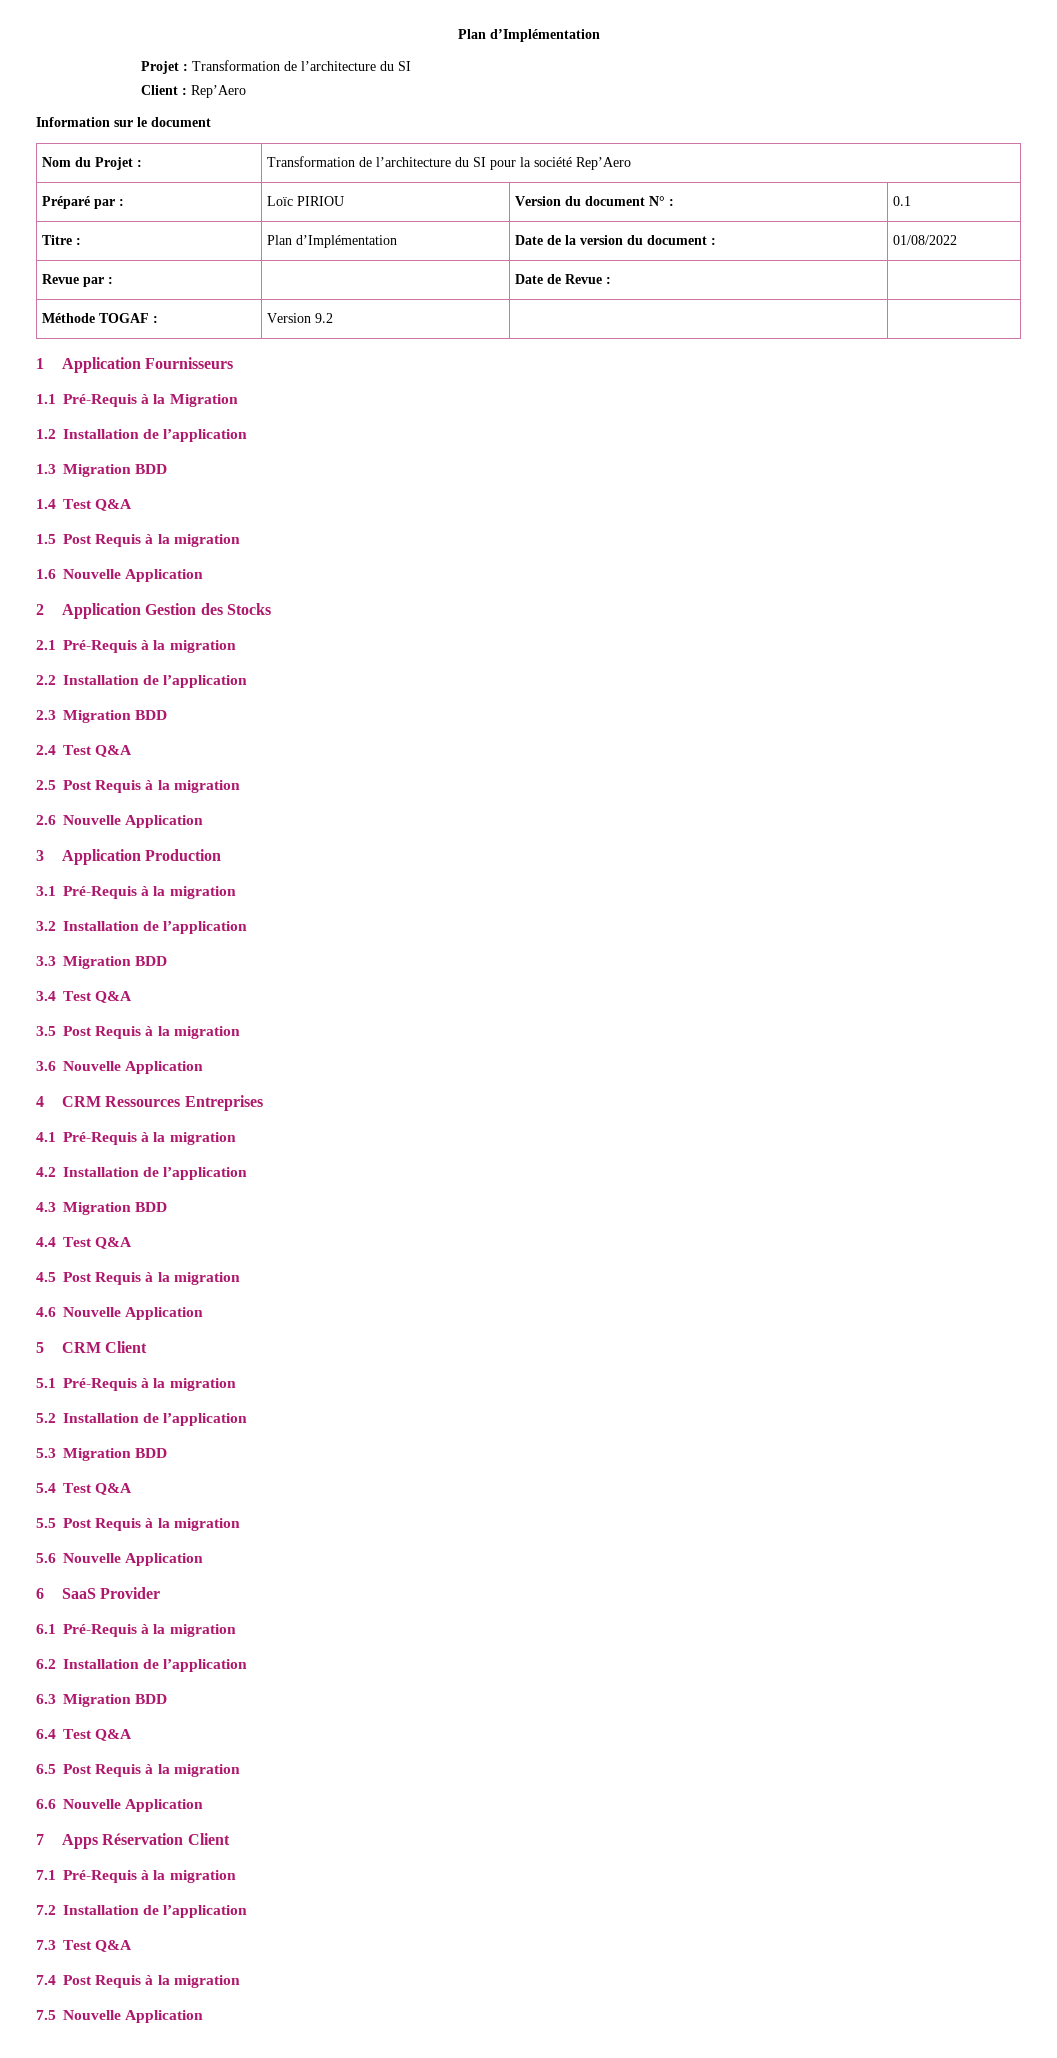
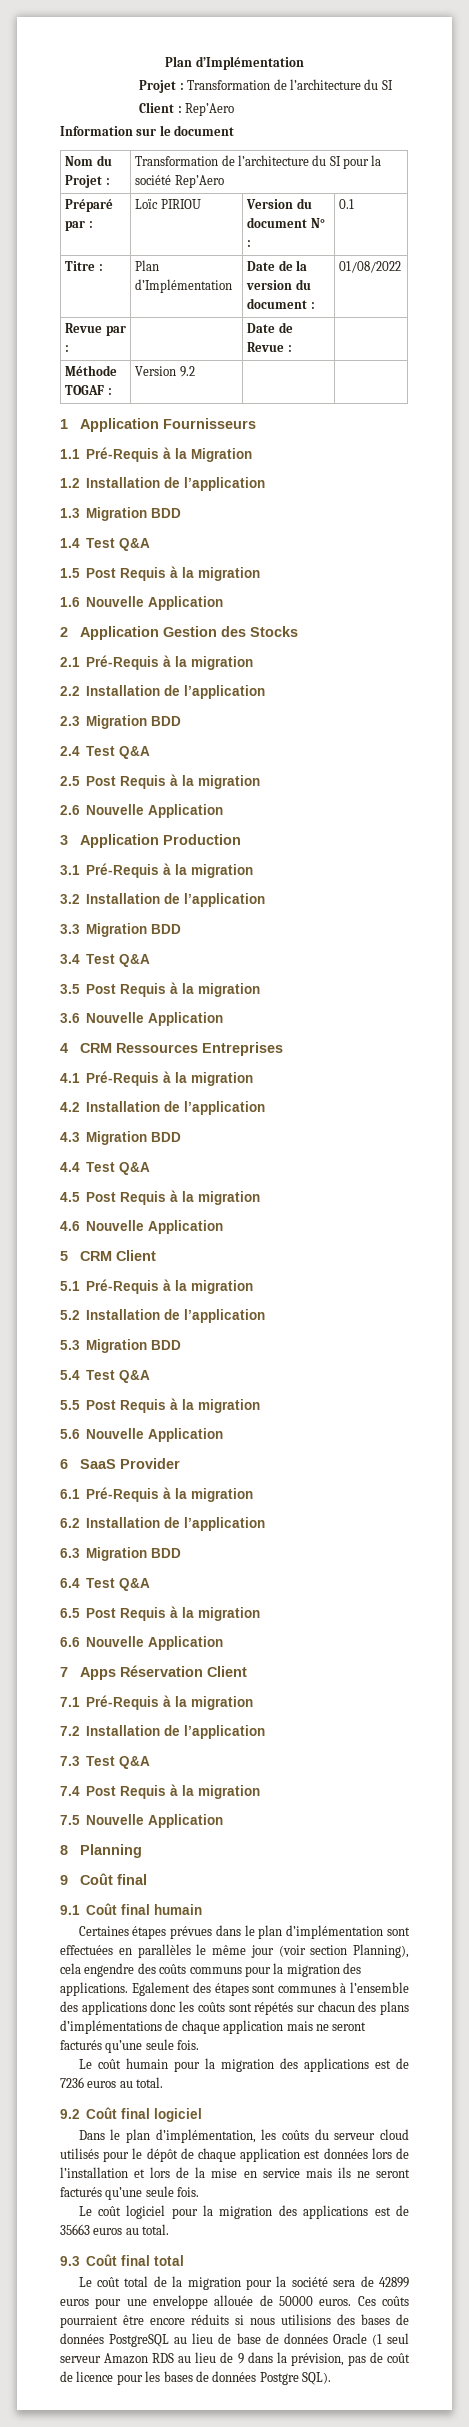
(204, 2016) none -> [60,1844,142,1858] [60,1873,147,1885] [60,1903,203,1915] [78,1925,411,1939] [60,1944,409,1958] [60,1963,361,1977] [60,1982,409,1996] [60,2001,409,2015] [60,2020,367,2034] [60,2039,200,2053] [78,2058,410,2072] [60,2077,164,2088] [60,2107,203,2122] [78,2129,409,2143] [60,2148,409,2162] [60,2167,410,2178] [60,2186,200,2200] [78,2205,409,2219] [60,2224,170,2235] [60,2254,185,2266] [78,2276,410,2290] [60,2295,409,2309] [60,2314,409,2328] [60,2333,409,2347] [60,2352,410,2366] [60,2371,331,2385] // 8 Planning // 9 Coût final // 9.1 Coût final humain // Certaines étapes prévues dans le plan d’implémentation sont effectuées en parallèles le même jour (voir section Planning), cela engendre des coûts communs pour la migration des applications. Egalement des étapes sont communes à l’ensemble des applications donc les coûts sont répétés sur chacun des plans d’implémentations de chaque application mais ne seront facturés qu’une seule fois. // Le coût humain pour la migration des applications est de 7236 euros au total. // 9.2 Coût final logiciel // Dans le plan d’implémentation, les coûts du serveur cloud utilisés pour le dépôt de chaque application est données lors de l’installation et lors de la mise en service mais ils ne seront facturés qu’une seule fois. // Le coût logiciel pour la migration des applications est de 35663 euros au total. // 9.3 Coût final total // Le coût total de la migration pour la société sera de 42899 euros pour une enveloppe allouée de 50000 euros. Ces coûts pourraient être encore réduits si nous utilisions des bases de données PostgreSQL au lieu de base de données Oracle (1 seul serveur Amazon RDS au lieu de 9 dans la prévision, pas de coût de licence pour les bases de données Postgre SQL).

